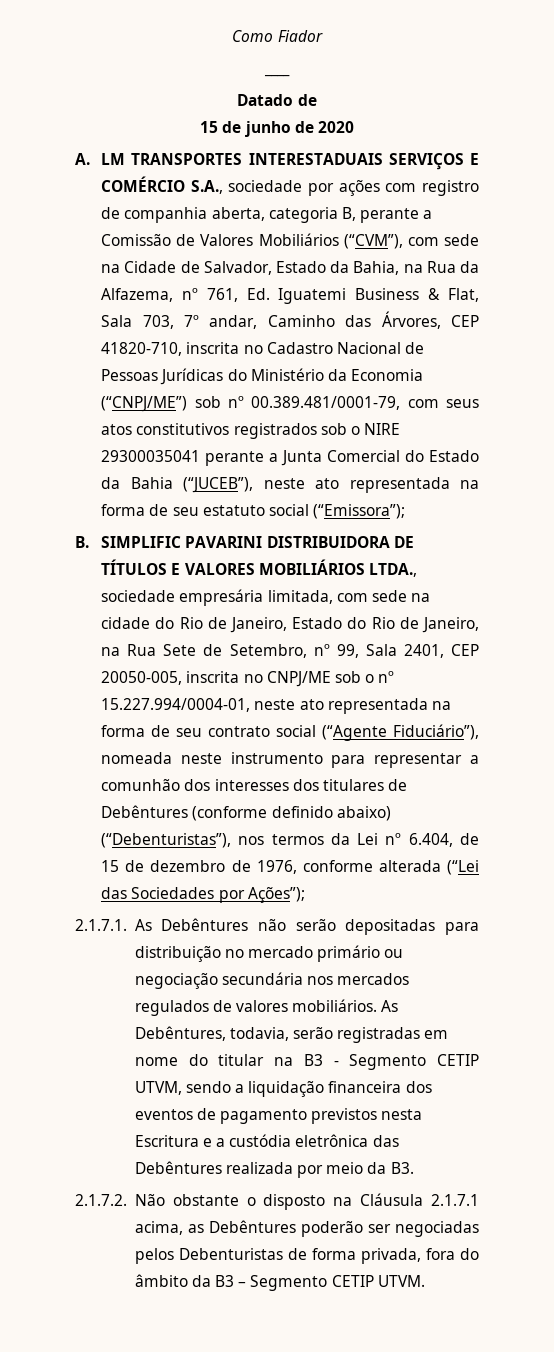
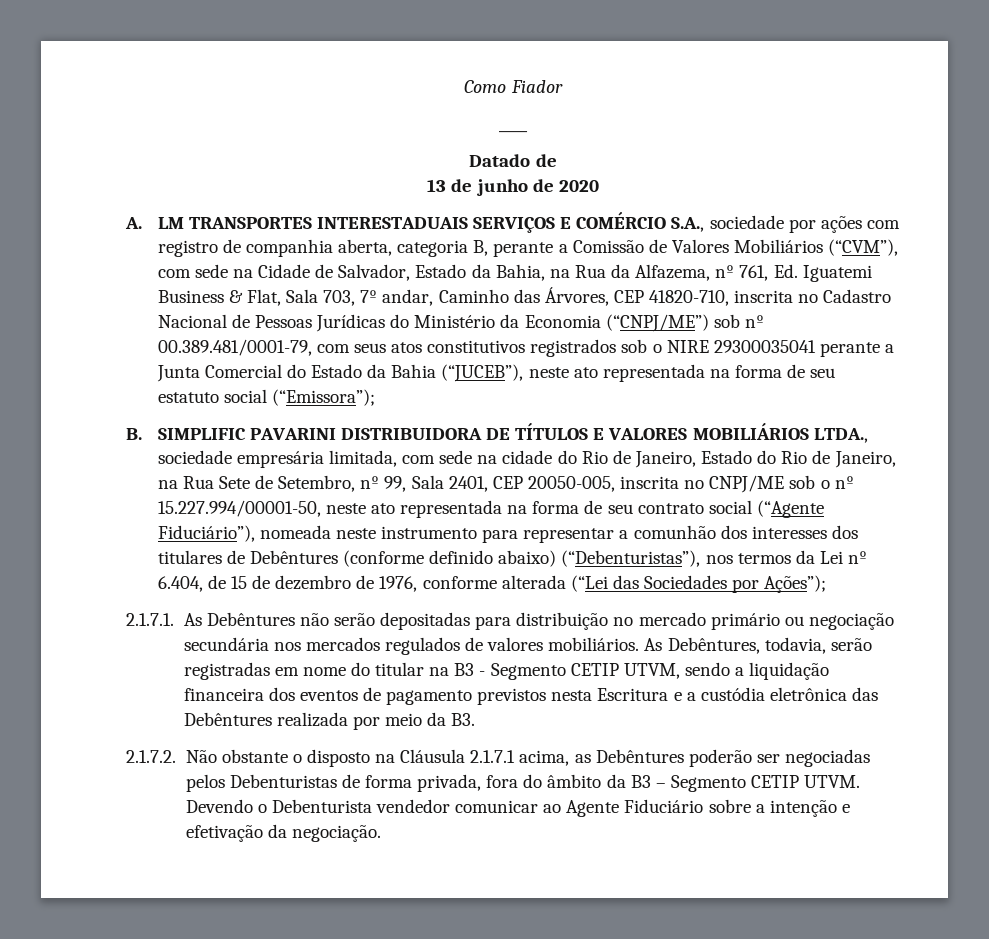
[200,121,219,133] 15 -> [427,179,447,192] 13
[101,698,251,712] 15.227.994/0004-01, -> [157,500,321,517] 15.227.994/00001-50,
(425, 1281) none -> [185,799,850,817] [185,824,381,842] Devendo o Debenturista vendedor comunicar ao Agente Fiduciário sobre a intenção e efetivação da negociação.

